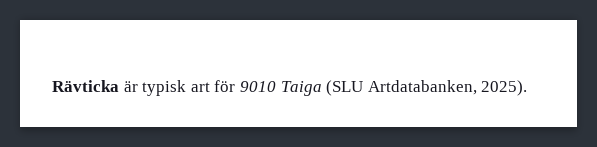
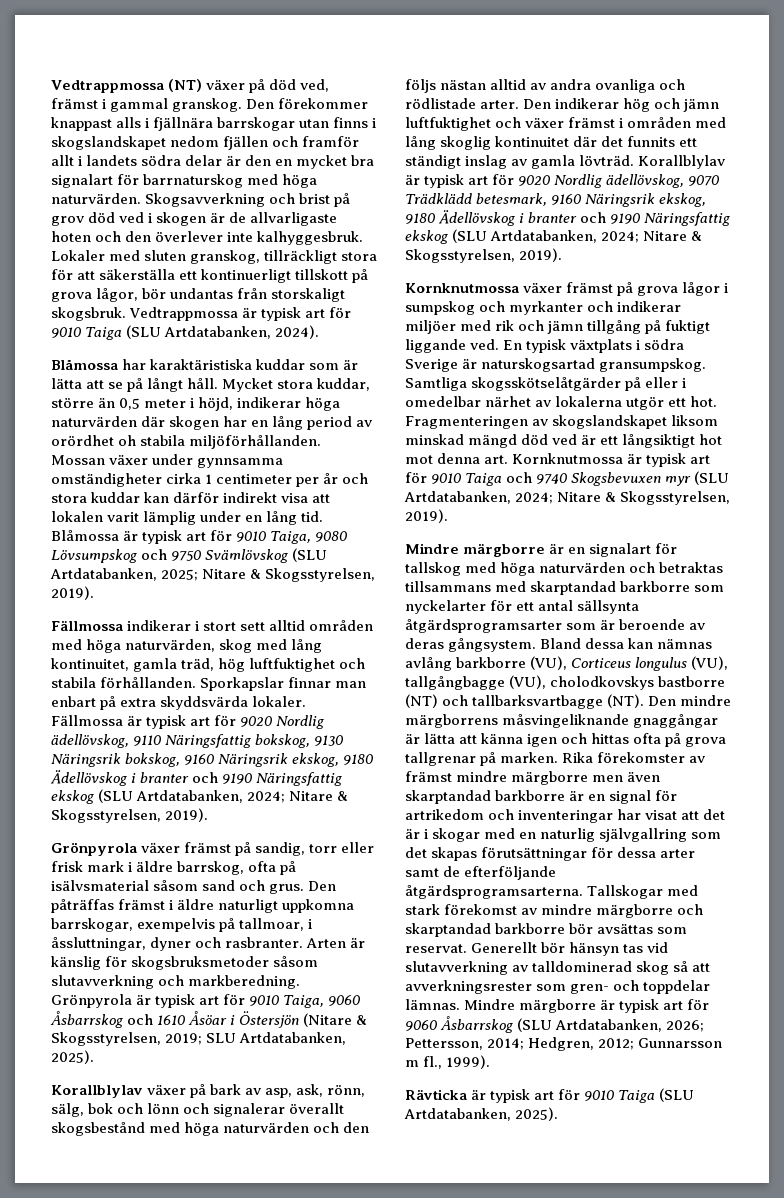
(52, 86) none -> [51,79,330,93] [51,98,369,112] [51,117,377,131] [51,136,360,150] [51,155,375,169] [51,174,318,188] [51,193,351,207] [51,212,338,226] [51,231,364,245] [51,250,378,264] [51,269,369,283] [51,288,346,302] [51,307,352,321] [51,325,320,340] [51,359,359,370] [51,378,371,392] [51,397,341,411] [51,416,374,430] [51,435,322,449] [51,454,284,468] [51,473,369,487] [51,492,331,503] [51,511,324,525] [51,530,348,544] [51,548,328,563] [50,568,376,582] [51,586,94,600] [51,620,374,631] [51,639,323,653] [51,658,366,672] [51,677,367,691] [51,696,307,710] [51,715,325,729] [51,734,344,748] [51,753,374,767] [50,770,343,786] [51,789,349,804] [51,808,209,823] [51,842,375,856] [51,861,297,875] [51,880,337,894] [51,899,355,913] [51,918,313,932] [51,937,366,951] [51,956,319,970] [51,975,301,989] [51,994,361,1008] [50,1011,368,1028] [51,1032,347,1046] [51,1050,94,1064] [51,1084,366,1098] [51,1103,345,1117] [51,1122,370,1136] [405,79,686,93] [405,98,720,112] [405,117,727,131] [405,136,698,150] [405,155,727,169] [405,174,720,188] [405,193,707,207] [405,210,731,226] [405,229,703,244] [405,248,563,263] [405,282,729,296] [405,301,682,315] [405,320,711,334] [405,339,685,353] [405,358,707,372] [405,377,687,391] [405,396,718,410] [405,415,719,429] [405,434,723,448] [405,453,711,467] [405,471,730,486] [404,491,731,505] [405,509,448,523] [405,543,678,557] [405,562,724,576] [405,581,725,595] [405,600,640,614] [405,619,707,633] [405,638,713,652] [405,656,729,671] [405,675,726,690] [405,694,732,709] [405,714,719,728] [405,733,727,747] [405,752,707,766] [405,771,661,785] [405,790,678,804] [405,809,726,823] [405,828,722,842] [405,847,696,861] [405,866,557,880] [405,885,699,899] [405,904,704,918] [405,923,688,937] [405,942,669,956] [405,961,711,975] [405,980,711,994] [405,999,710,1013] [405,1016,705,1033] [405,1037,723,1051] [405,1055,491,1069] Vedtrappmossa (NT) växer på död ved, främst i gammal granskog. Den förekommer knappast alls i fjällnära barrskogar utan finns i skogslandskapet nedom fjällen och framför allt i landets södra delar är den en mycket bra signalart för barrnaturskog med höga naturvärden. Skogsavverkning och brist på grov död ved i skogen är de allvarligaste hoten och den överlever inte kalhyggesbruk. Lokaler med sluten granskog, tillräckligt stora för att säkerställa ett kontinuerligt tillskott på grova lågor, bör undantas från storskaligt skogsbruk. Vedtrappmossa är typisk art för 9010 Taiga (SLU Artdatabanken, 2024). // Blåmossa har karaktäristiska kuddar som är lätta att se på långt håll. Mycket stora kuddar, större än 0,5 meter i höjd, indikerar höga naturvärden där skogen har en lång period av orördhet oh stabila miljöförhållanden. Mossan växer under gynnsamma omständigheter cirka 1 centimeter per år och stora kuddar kan därför indirekt visa att lokalen varit lämplig under en lång tid. Blåmossa är typisk art för 9010 Taiga, 9080 Lövsumpskog och 9750 Svämlövskog (SLU Artdatabanken, 2025; Nitare & Skogsstyrelsen, 2019). // Fällmossa indikerar i stort sett alltid områden med höga naturvärden, skog med lång kontinuitet, gamla träd, hög luftfuktighet och stabila förhållanden. Sporkapslar finnar man enbart på extra skyddsvärda lokaler. Fällmossa är typisk art för 9020 Nordlig ädellövskog, 9110 Näringsfattig bokskog, 9130 Näringsrik bokskog, 9160 Näringsrik ekskog, 9180 Ädellövskog i branter och 9190 Näringsfattig ekskog (SLU Artdatabanken, 2024; Nitare & Skogsstyrelsen, 2019). // Grönpyrola växer främst på sandig, torr eller frisk mark i äldre barrskog, ofta på isälvsmaterial såsom sand och grus. Den påträffas främst i äldre naturligt uppkomna barrskogar, exempelvis på tallmoar, i åssluttningar, dyner och rasbranter. Arten är känslig för skogsbruksmetoder såsom slutavverkning och markberedning. Grönpyrola är typisk art för 9010 Taiga, 9060 Åsbarrskog och 1610 Åsöar i Östersjön (Nitare & Skogsstyrelsen, 2019; SLU Artdatabanken, 2025). // Korallblylav växer på bark av asp, ask, rönn, sälg, bok och lönn och signalerar överallt skogsbestånd med höga naturvärden och den följs nästan alltid av andra ovanliga och rödlistade arter. Den indikerar hög och jämn luftfuktighet och växer främst i områden med lång skoglig kontinuitet där det funnits ett ständigt inslag av gamla lövträd. Korallblylav är typisk art för 9020 Nordlig ädellövskog, 9070 Trädklädd betesmark, 9160 Näringsrik ekskog, 9180 Ädellövskog i branter och 9190 Näringsfattig ekskog (SLU Artdatabanken, 2024; Nitare & Skogsstyrelsen, 2019). // Kornknutmossa växer främst på grova lågor i sumpskog och myrkanter och indikerar miljöer med rik och jämn tillgång på fuktigt liggande ved. En typisk växtplats i södra Sverige är naturskogsartad gransumpskog. Samtliga skogsskötselåtgärder på eller i omedelbar närhet av lokalerna utgör ett hot. Fragmenteringen av skogslandskapet liksom minskad mängd död ved är ett långsiktigt hot mot denna art. Kornknutmossa är typisk art för 9010 Taiga och 9740 Skogsbevuxen myr (SLU Artdatabanken, 2024; Nitare & Skogsstyrelsen, 2019). // Mindre märgborre är en signalart för tallskog med höga naturvärden och betraktas tillsammans med skarptandad barkborre som nyckelarter för ett antal sällsynta åtgärdsprogramsarter som är beroende av deras gångsystem. Bland dessa kan nämnas avlång barkborre (VU), Corticeus longulus (VU), tallgångbagge (VU), cholodkovskys bastborre (NT) och tallbarksvartbagge (NT). Den mindre märgborrens måsvingeliknande gnaggångar är lätta att känna igen och hittas ofta på grova tallgrenar på marken. Rika förekomster av främst mindre märgborre men även skarptandad barkborre är en signal för artrikedom och inventeringar har visat att det är i skogar med en naturlig självgallring som det skapas förutsättningar för dessa arter samt de efterföljande åtgärdsprogramsarterna. Tallskogar med stark förekomst av mindre märgborre och skarptandad barkborre bör avsättas som reservat. Generellt bör hänsyn tas vid slutavverkning av talldominerad skog så att avverkningsrester som gren- och toppdelar lämnas. Mindre märgborre är typisk art för 9060 Åsbarrskog (SLU Artdatabanken, 2026; Pettersson, 2014; Hedgren, 2012; Gunnarsson m fl., 1999). //

